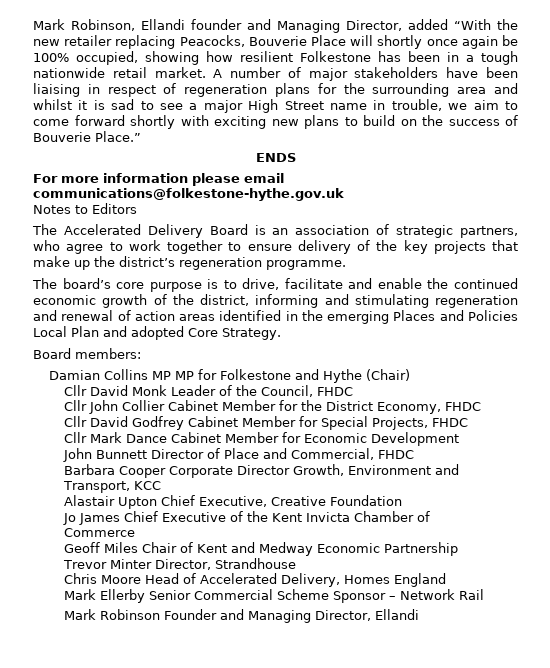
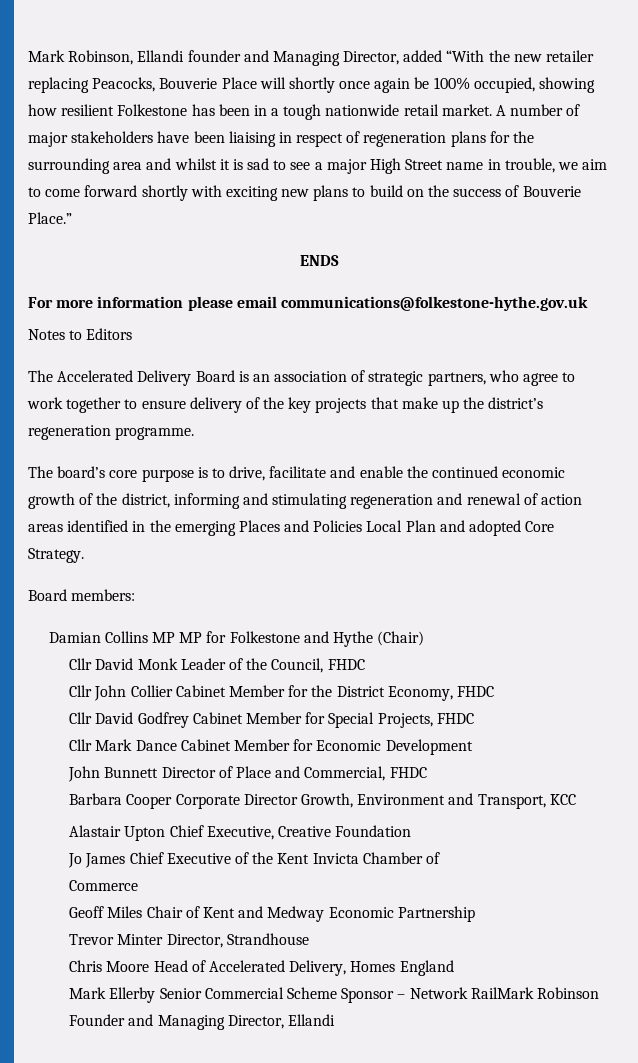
[459,589,485,600] [64,609,97,620] Rail // Mark -> [470,987,534,999] RailMark

